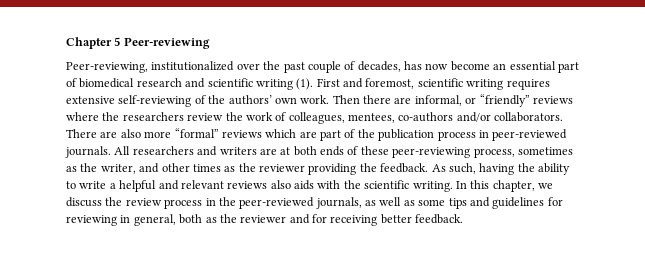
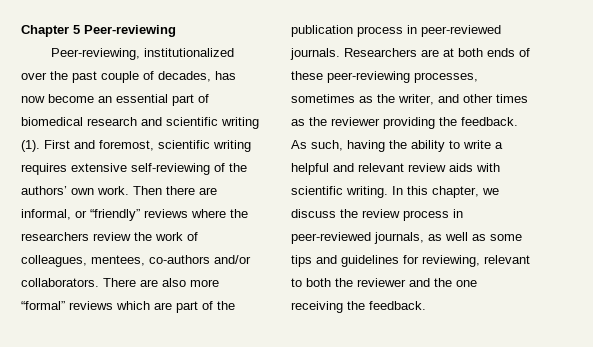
[114,146,257,156] All researchers and writers -> [344,48,417,57] Researchers
[473,148,515,158] process, -> [414,72,478,83] processes,
[227,180,291,189] reviews also -> [408,163,446,172] review
[343,180,361,189] the -> (500, 167) none
[218,197,236,206] the -> (463, 213) none
[66,214,412,226] reviewing in general, both as the reviewer and for receiving better -> [422,255,530,267] [291,278,477,287] [291,301,365,313] reviewing, relevant to both the reviewer and the one receiving the

